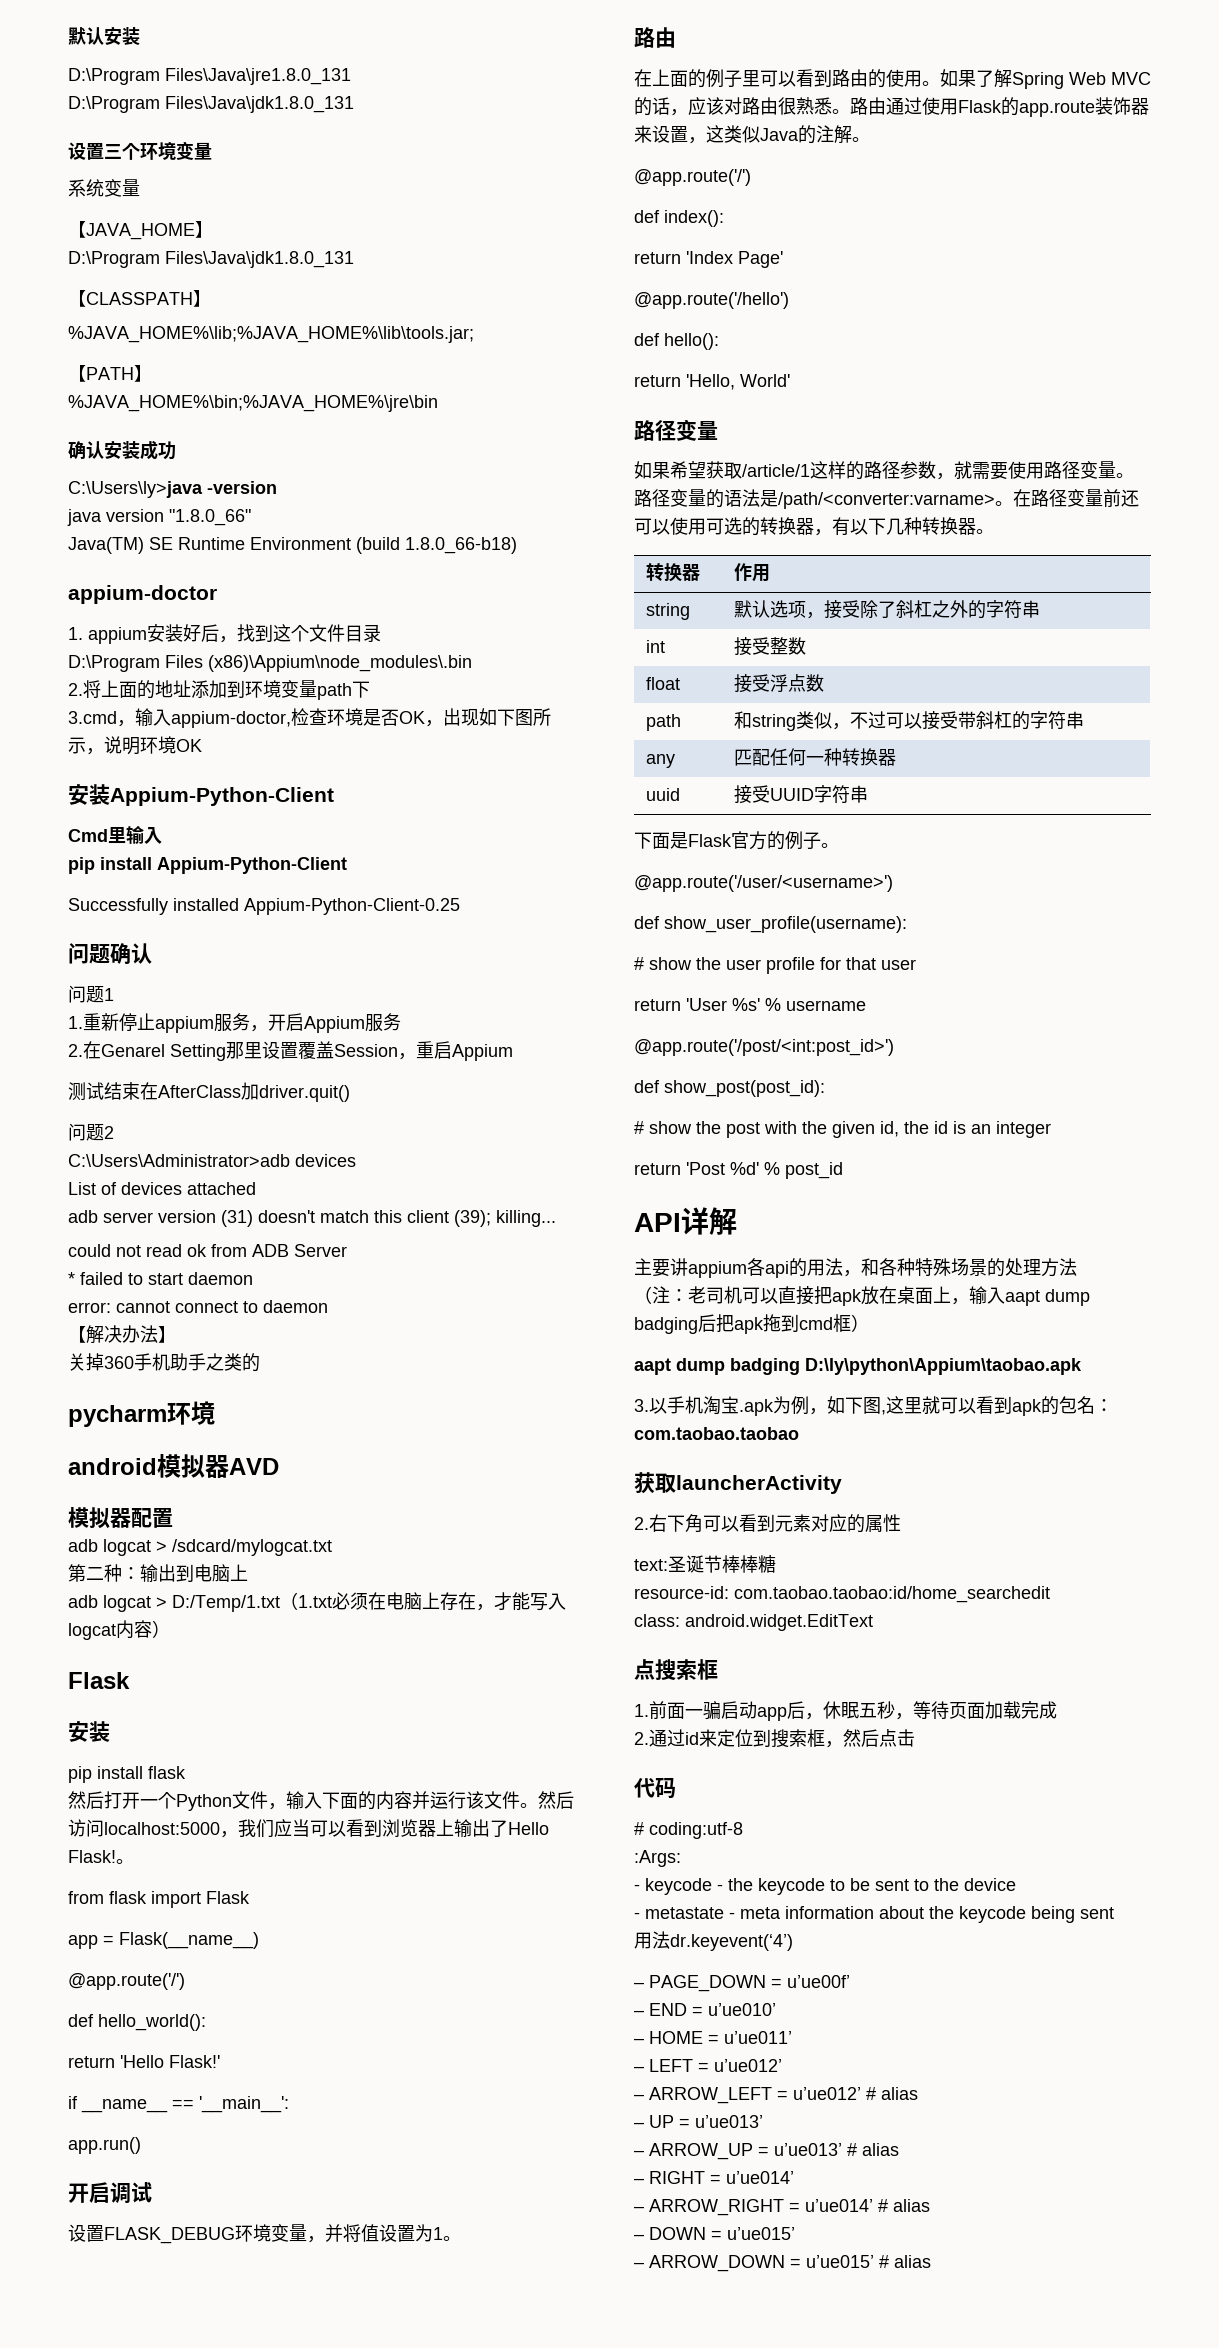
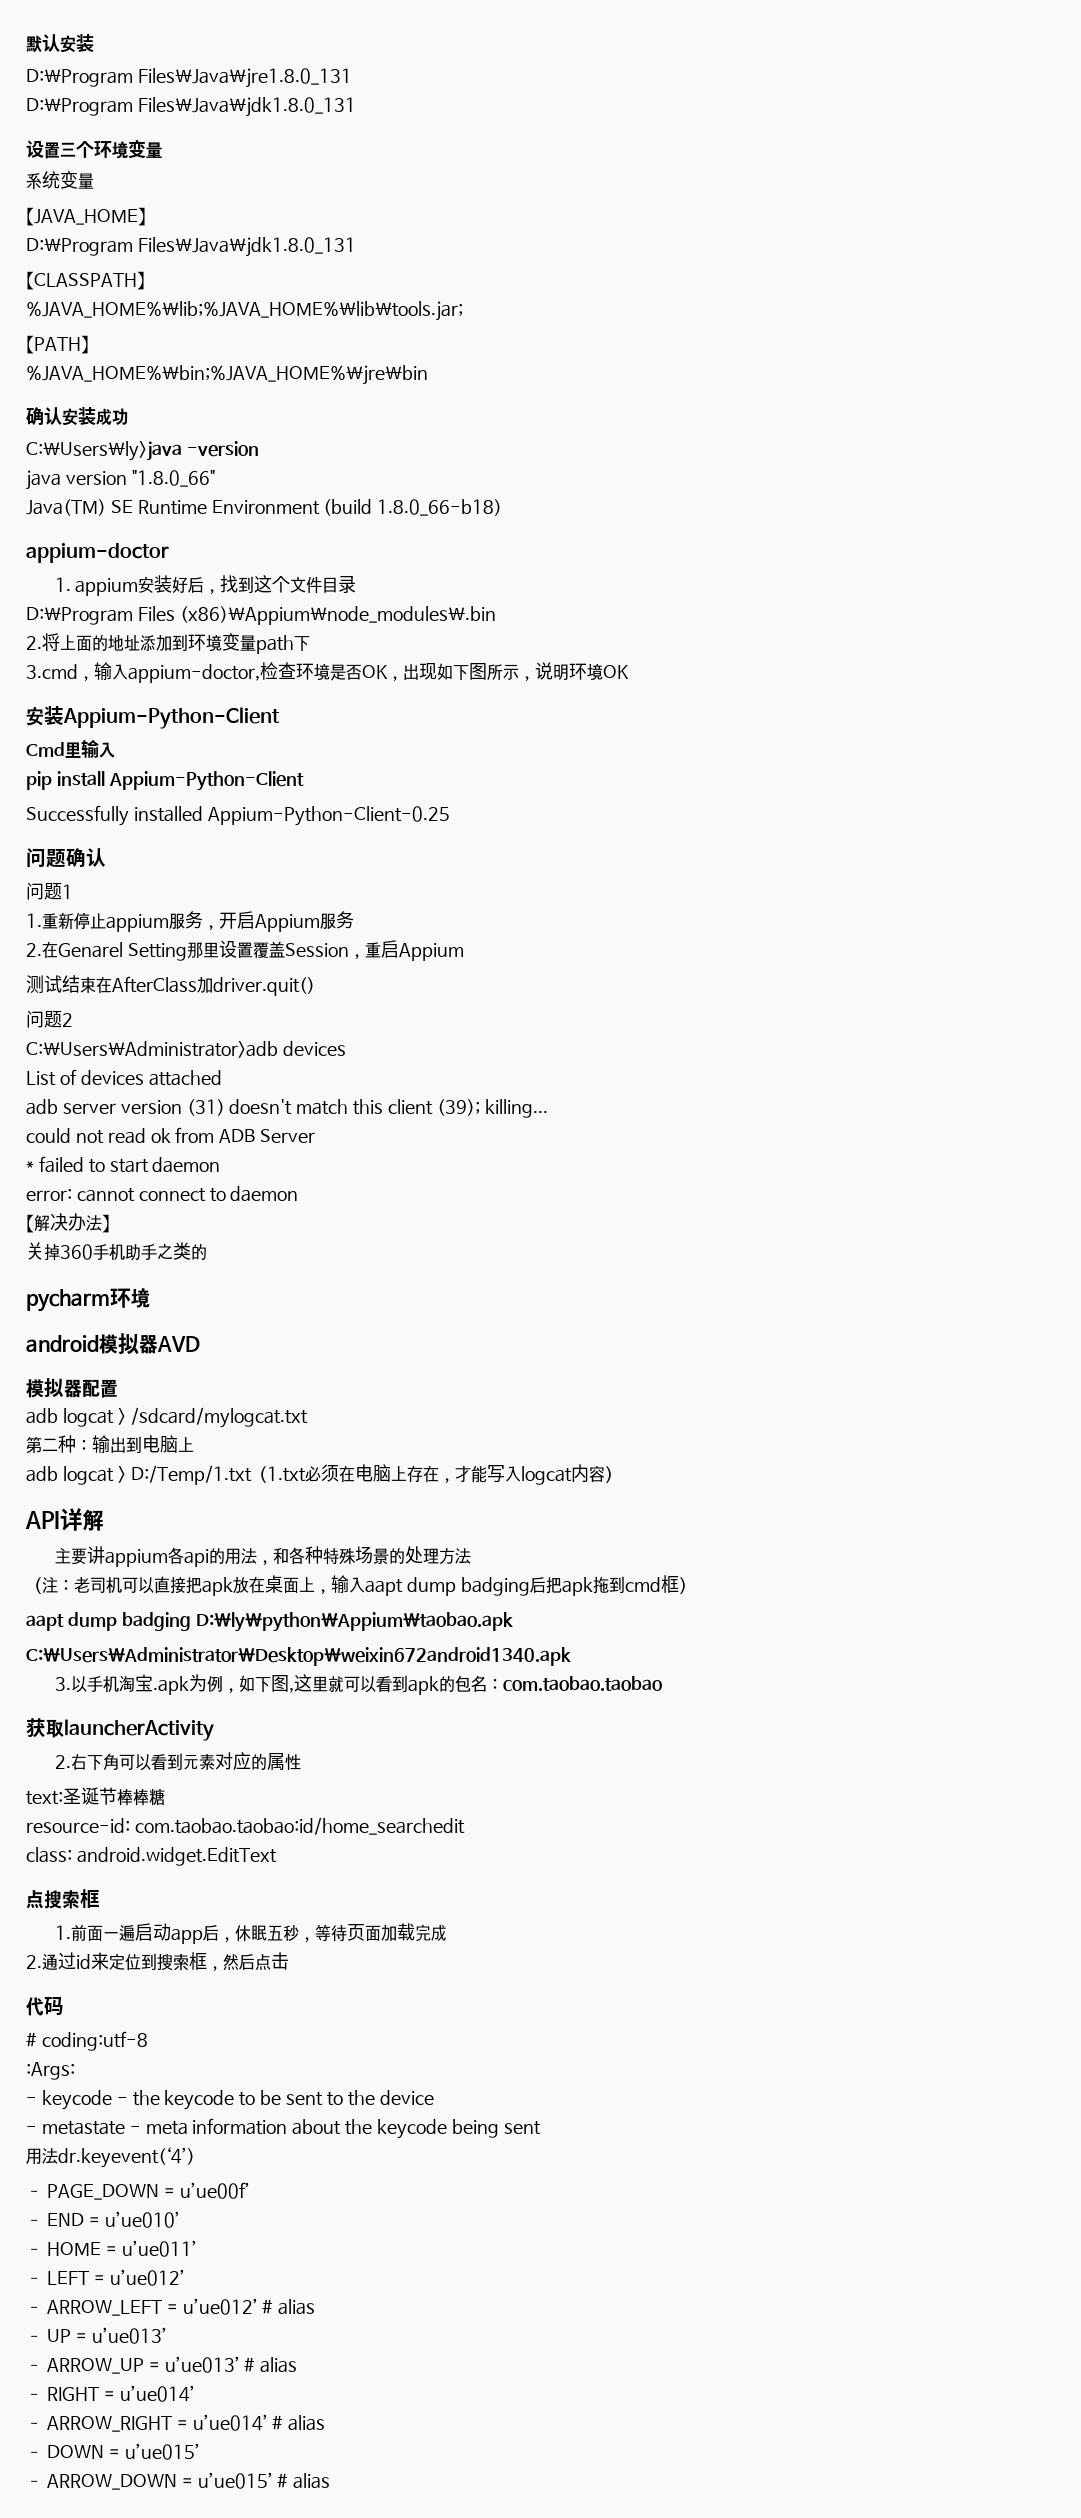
[68,1672,130,1689] [68,1721,110,1742] [68,1766,186,1783] [68,1791,574,1811] [68,1819,549,1838] [68,1850,134,1864] [68,1891,250,1908] [68,1932,259,1949] [68,1973,185,1990] [68,2014,206,2031] [68,2055,220,2068] [68,2096,289,2113] [68,2137,141,2154] [68,2182,152,2204] [68,2224,461,2244] [634,27,676,48] [634,69,1151,89] [634,97,1149,117] [634,125,870,144] [634,169,751,186] [634,210,724,227] [634,251,783,268] [634,292,789,309] [634,333,719,350] [634,374,790,390] [634,419,718,441] [634,461,1134,480] [634,489,1139,509] [634,517,994,536] [645,563,700,582] [733,563,770,582] [645,603,690,620] [733,600,1040,619] [645,640,665,653] [733,637,806,656] [645,677,680,690] [733,674,824,693] [645,714,681,731] [733,711,1084,731] [645,754,675,768] [733,748,896,766] [645,788,680,801] [733,785,868,804] [634,831,839,850] [634,875,893,892] [634,916,907,933] [634,957,916,974] [634,998,866,1011] [634,1039,894,1056] [634,1080,825,1097] [634,1121,1051,1138] [634,1162,843,1179] // Flask // 安装 // pip install flask // 然后打开一个Python文件，输入下面的内容并运行该文件。然后访问localhost:5000，我们应当可以看到浏览器上输出了Hello Flask!。 // from flask import Flask // app = Flask(__name__) // @app.route('/') // def hello_world(): // return 'Hello Flask!' // if __name__ == '__main__': // app.run() // 开启调试 // 设置FLASK_DEBUG环境变量，并将值设置为1。 // 路由 // 在上面的例子里可以看到路由的使用。如果了解Spring Web MVC的话，应该对路由很熟悉。路由通过使用Flask的app.route装饰器来设置，这类似Java的注解。 // @app.route('/') // def index(): // return 'Index Page' // @app.route('/hello') // def hello(): // return 'Hello, World' // 路径变量 // 如果希望获取/article/1这样的路径参数，就需要使用路径变量。路径变量的语法是/path/<converter:varname>。在路径变量前还可以使用可选的转换器，有以下几种转换器。 // 转换器 | 作用 // string | 默认选项，接受除了斜杠之外的字符串 // int | 接受整数 // float | 接受浮点数 // path | 和string类似，不过可以接受带斜杠的字符串 // any | 匹配任何一种转换器 // uuid | 接受UUID字符串 // 下面是Flask官方的例子。 // @app.route('/user/<username>') // def show_user_profile(username): // # show the user profile for that user // return 'User %s' % username // @app.route('/post/<int:post_id>') // def show_post(post_id): // # show the post with the given id, the id is an integer // return 'Post %d' % post_id -> (621, 1474) none
(1082, 1366) none -> [26,1647,571,1666] // C:\Users\Administrator\Desktop\weixin672android1340.apk
[703,1701,721,1720] 骗 -> [118,1924,135,1941] 遍

